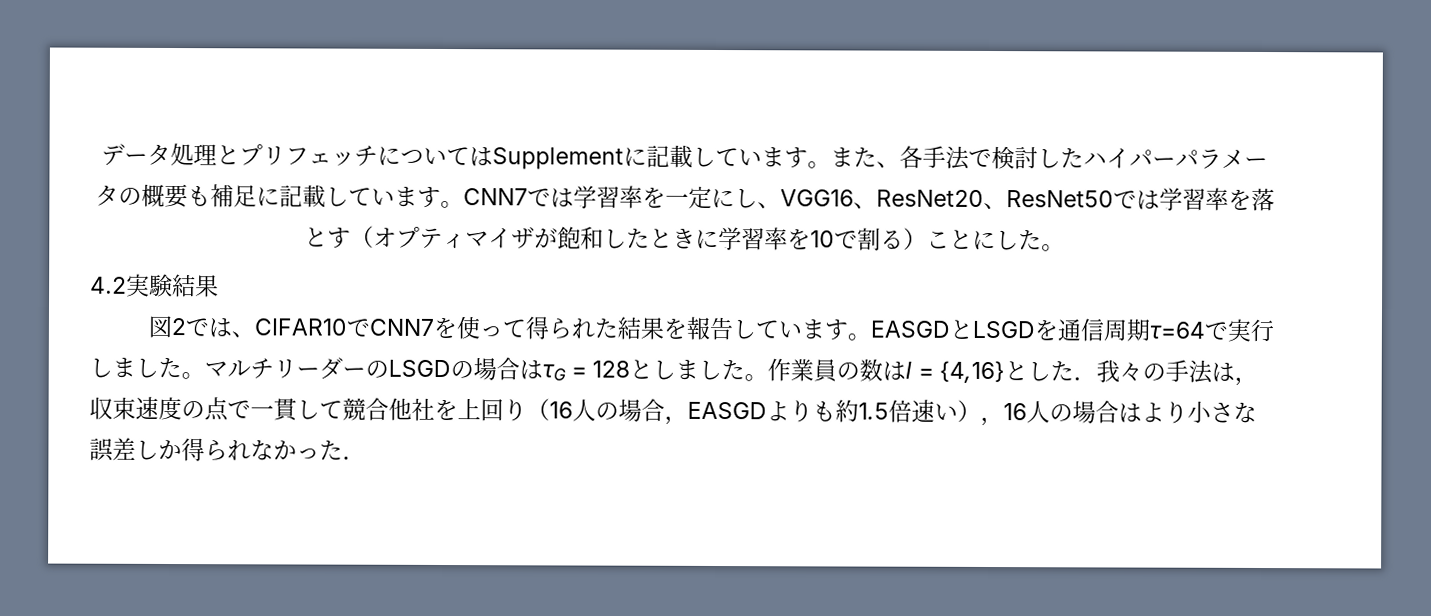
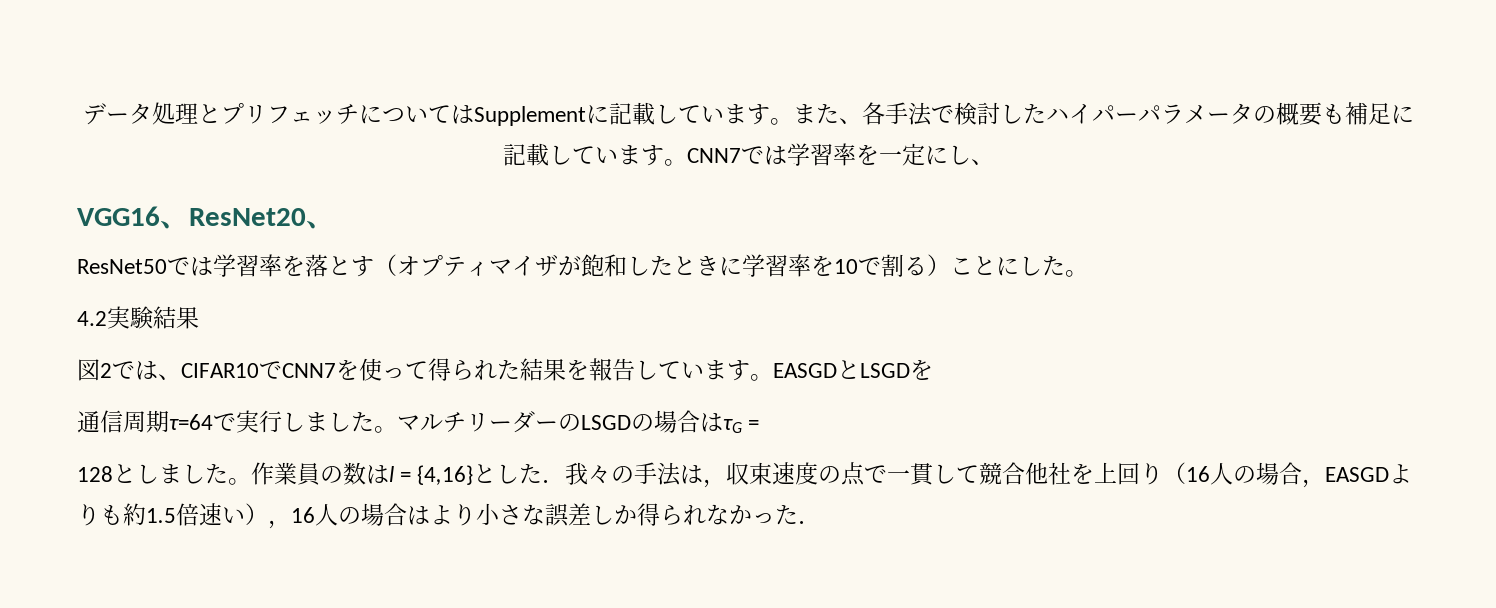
(781, 205) none -> (994, 162) //
(1007, 206) none -> (335, 225) //
(1058, 330) none -> (933, 369) //
(588, 372) none -> (760, 425) //

